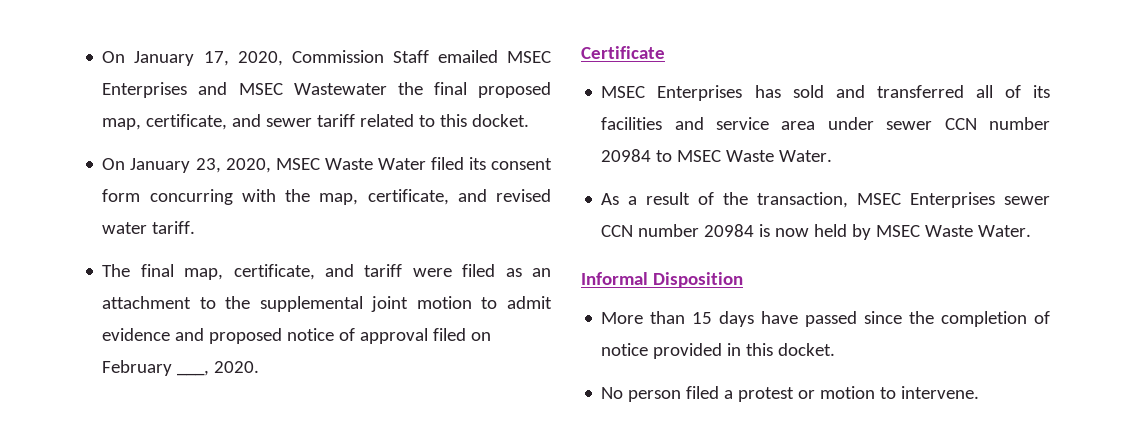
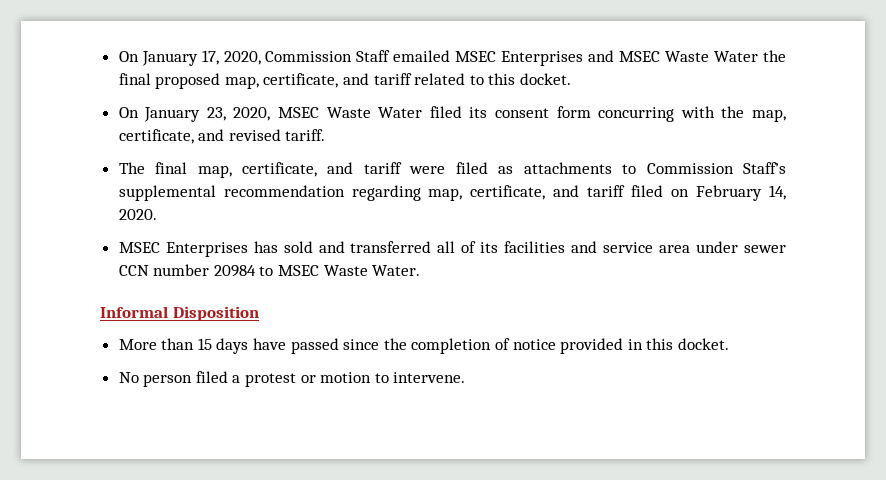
[293,83,387,95] Wastewater -> [665,51,759,62] Waste Water
[266,118,313,127] sewer -> (370, 79) none
[102,222,148,234] water -> (281, 135) none
[532,268,551,277] [102,296,553,312] [102,328,429,344] an attachment to the supplemental joint motion to admit evidence and proposed notice of approval -> [523,162,786,174] [118,185,626,201] attachments to Commission Staff’s supplemental recommendation regarding map, certificate, and tariff
[177,370,210,376] ___, -> [768,185,786,200] 14,
[581,46,665,59] // Certificate -> (157, 214) none
[601,192,1050,208] [601,224,1032,240] // As a result of the transaction, MSEC Enterprises sewer CCN number 20984 is now held by MSEC Waste Water. -> (421, 270) none

